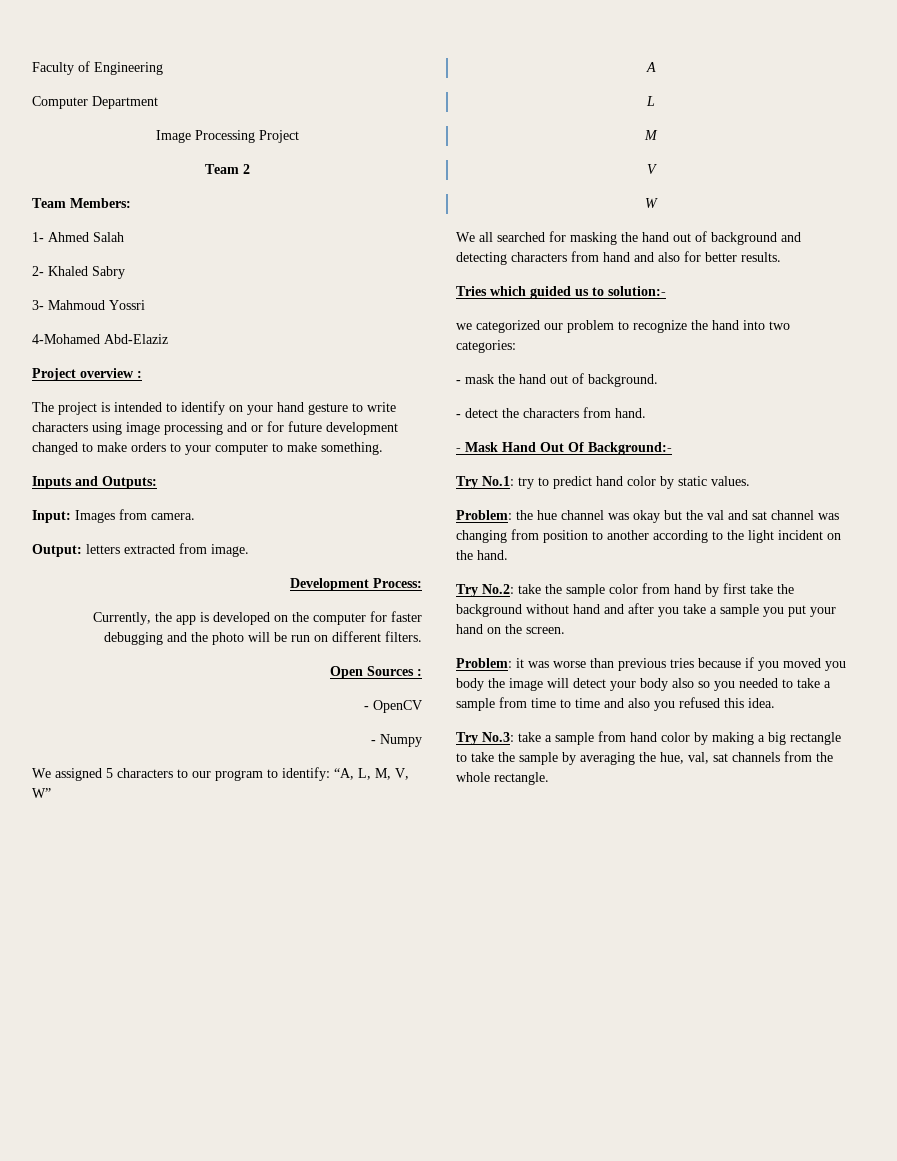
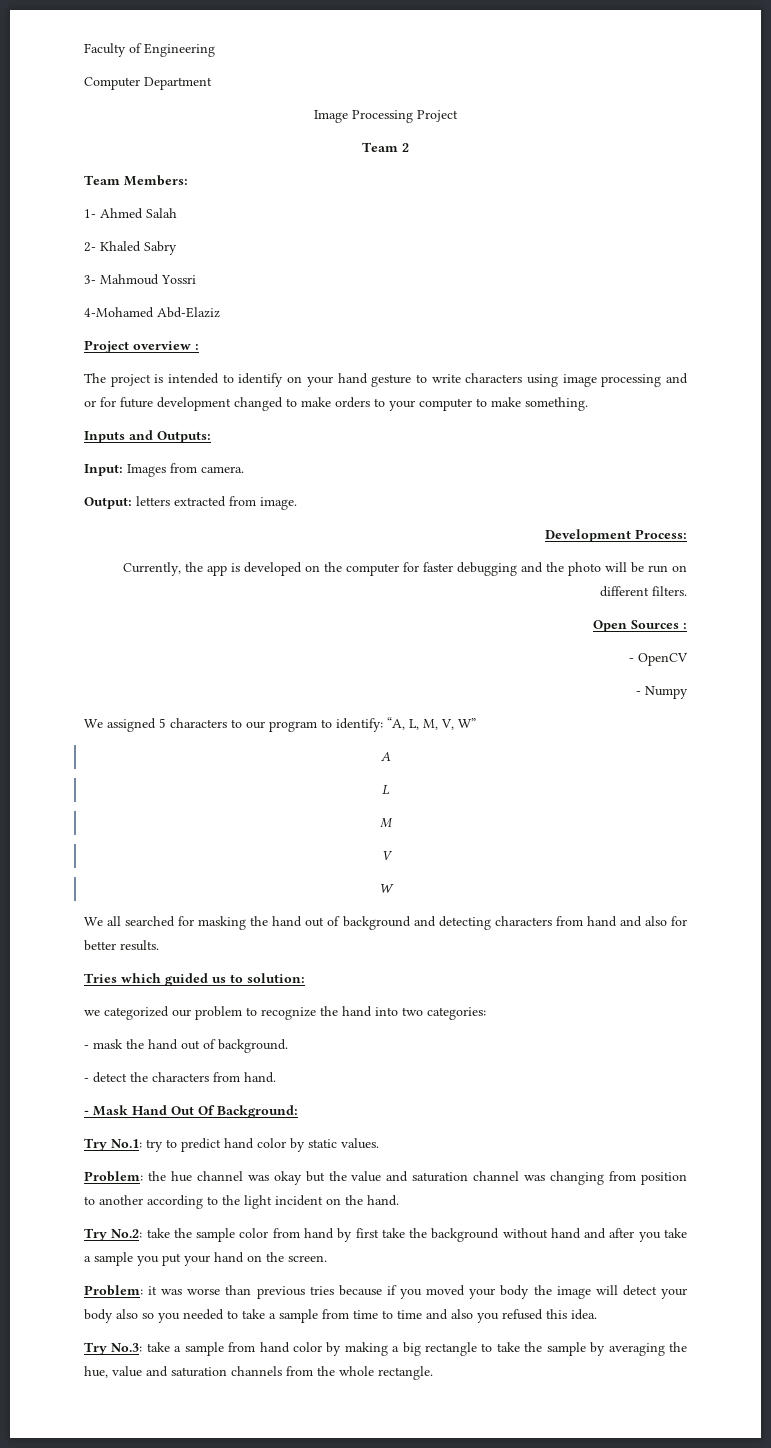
[608,286,666,296] solution:- -> [247,973,305,983] solution:
[588,442,672,455] Background:- -> [217,1105,298,1118] Background:
[707,510,767,520] val and sat -> [351,1171,469,1182] value and saturation
[825,661,846,671] you -> [469,1288,496,1299] your
[688,752,728,764] val, sat -> [112,1366,227,1377] value and saturation

